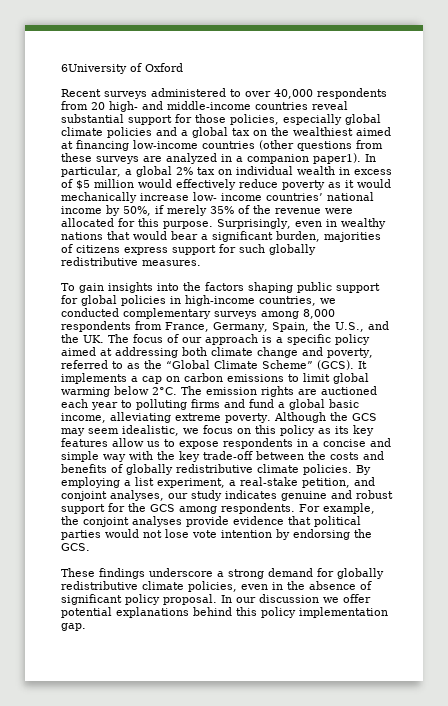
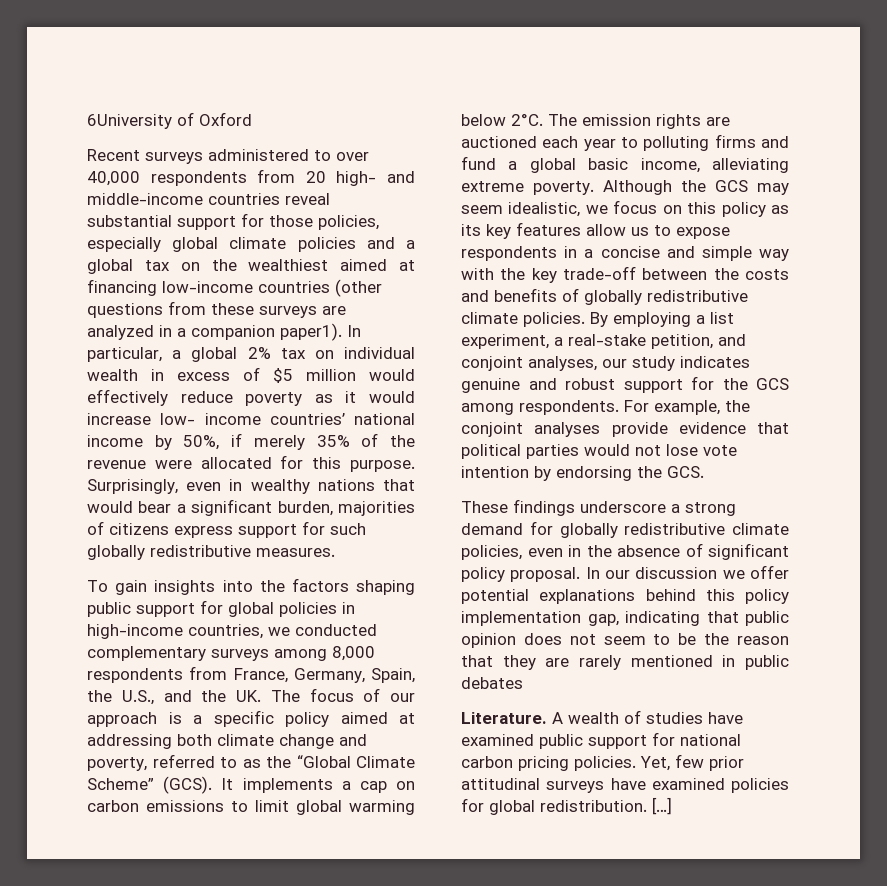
[61,192,137,203] mechanically -> (415, 397) none
[61,623,86,631] gap. -> [587,611,789,626] [461,633,789,648] [461,655,789,670] [461,677,523,689] [461,710,743,724] [461,732,741,749] [461,754,744,771] [461,778,789,793] [461,797,672,815] gap, indicating that public opinion does not seem to be the reason that they are rarely mentioned in public debates // Literature. A wealth of studies have examined public support for national carbon pricing policies. Yet, few prior attitudinal surveys have examined policies for global redistribution. […]

